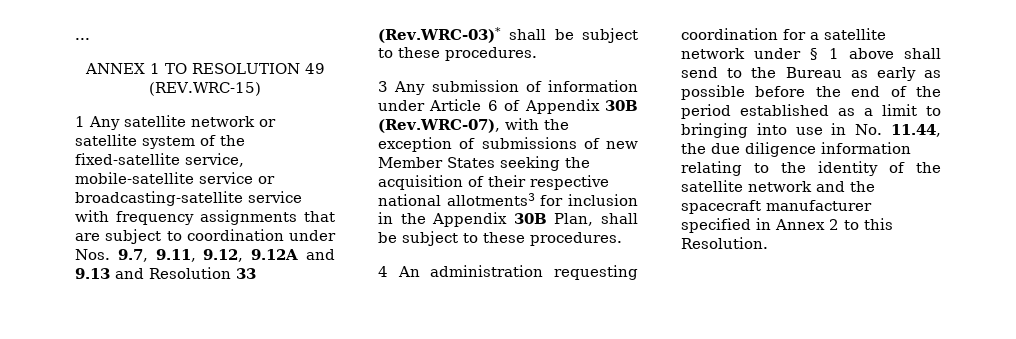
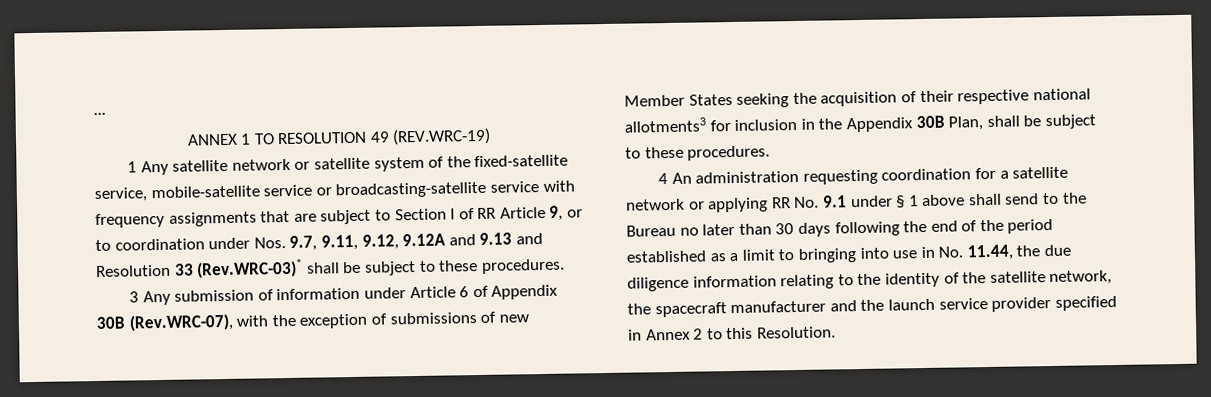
[149,82,262,96] (REV.WRC-15) -> [392,127,492,146] (REV.WRC-19)
(182, 236) none -> [394,205,584,221] [95,239,111,252] Section I of RR Article 9, or to
(745, 53) none -> [688,195,847,213] or applying RR No. 9.1
[850,67,941,81] [681,85,806,100] as early as possible before -> [679,221,900,237] no later than 30 days following
[748,181,845,192] network and -> [1049,270,1113,286] network,
(872, 205) none -> [829,297,1052,312] and the launch service provider

